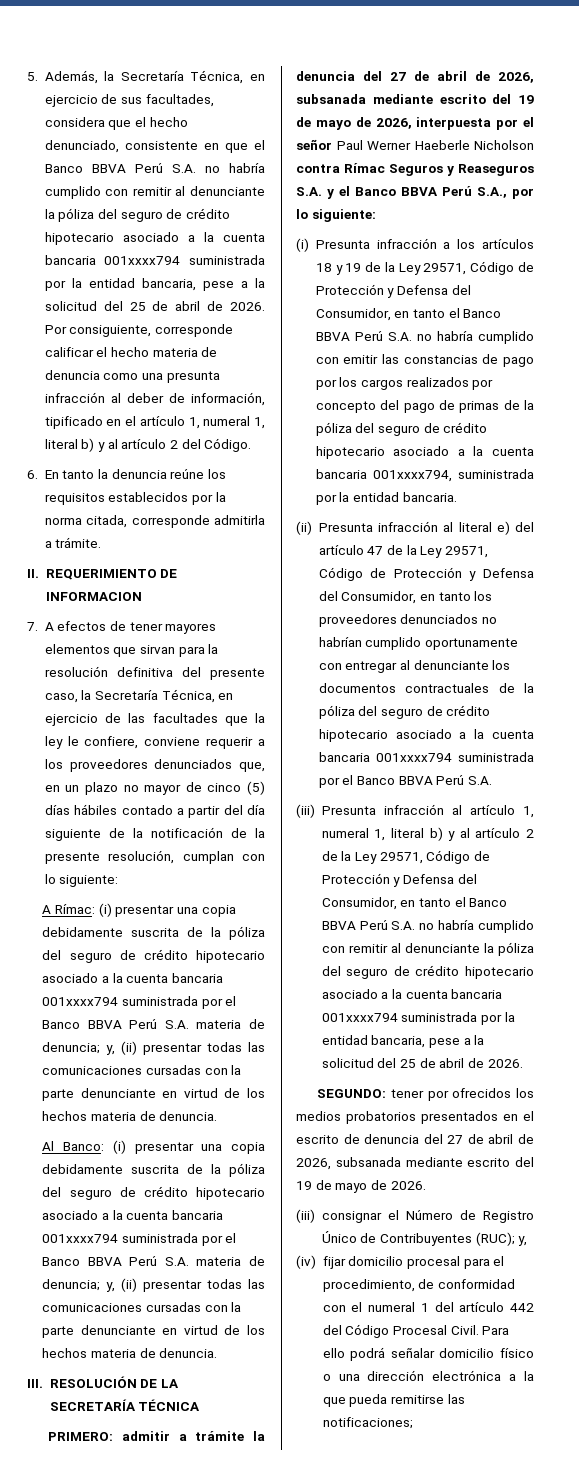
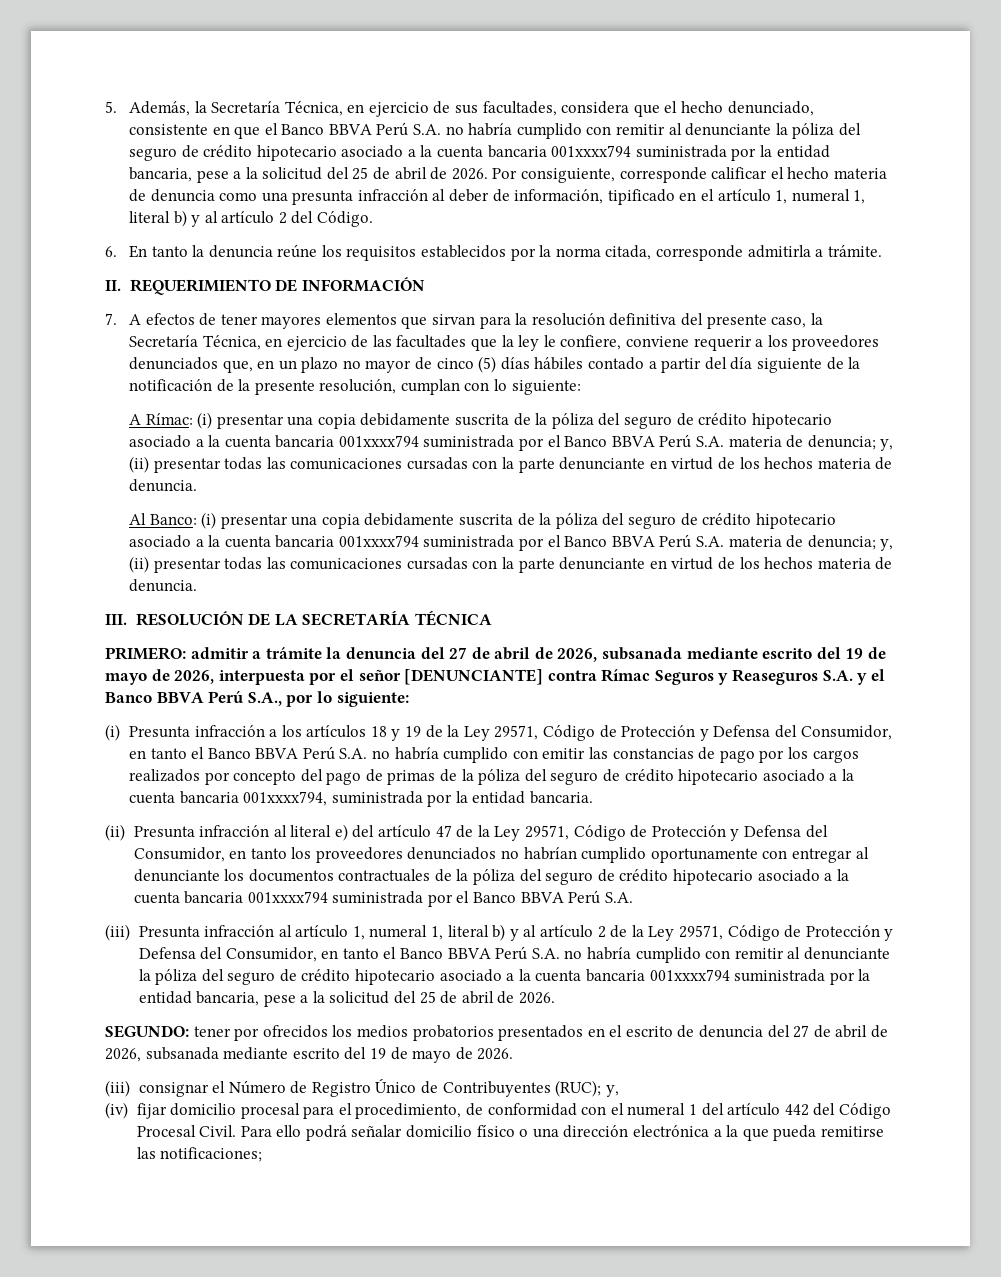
[45,592,142,601] INFORMACION -> [301,277,425,292] INFORMACIÓN
[336,140,534,150] Paul Werner Haeberle Nicholson -> [404,669,544,685] [DENUNCIANTE]

